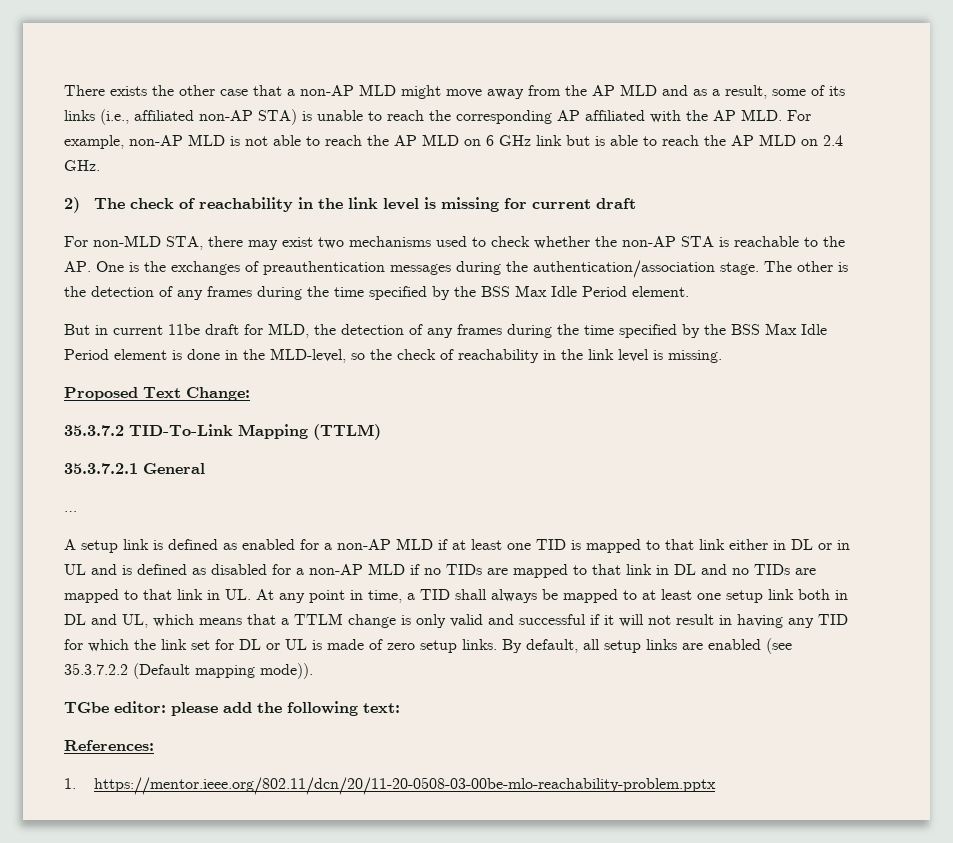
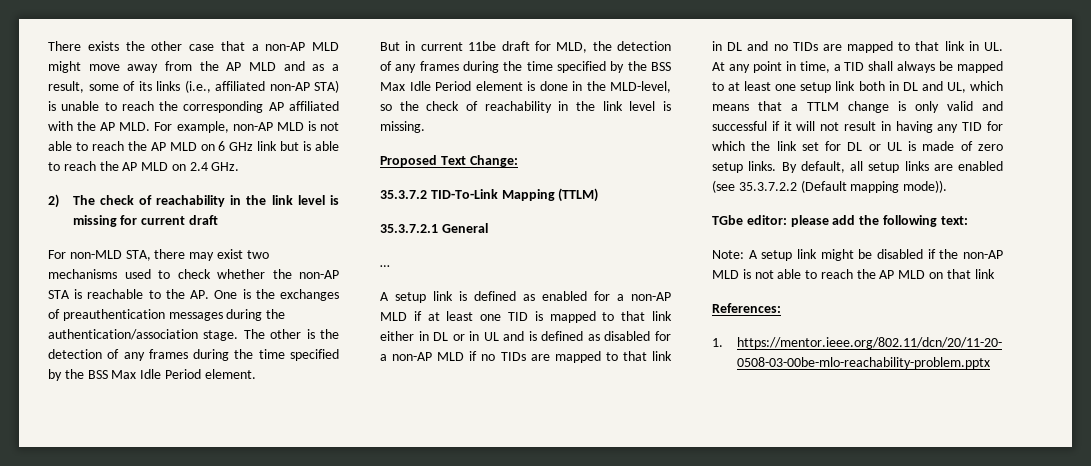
(400, 708) none -> [712,249,1003,261] [712,269,995,279] // Note: A setup link might be disabled if the non-AP MLD is not able to reach the AP MLD on that link

